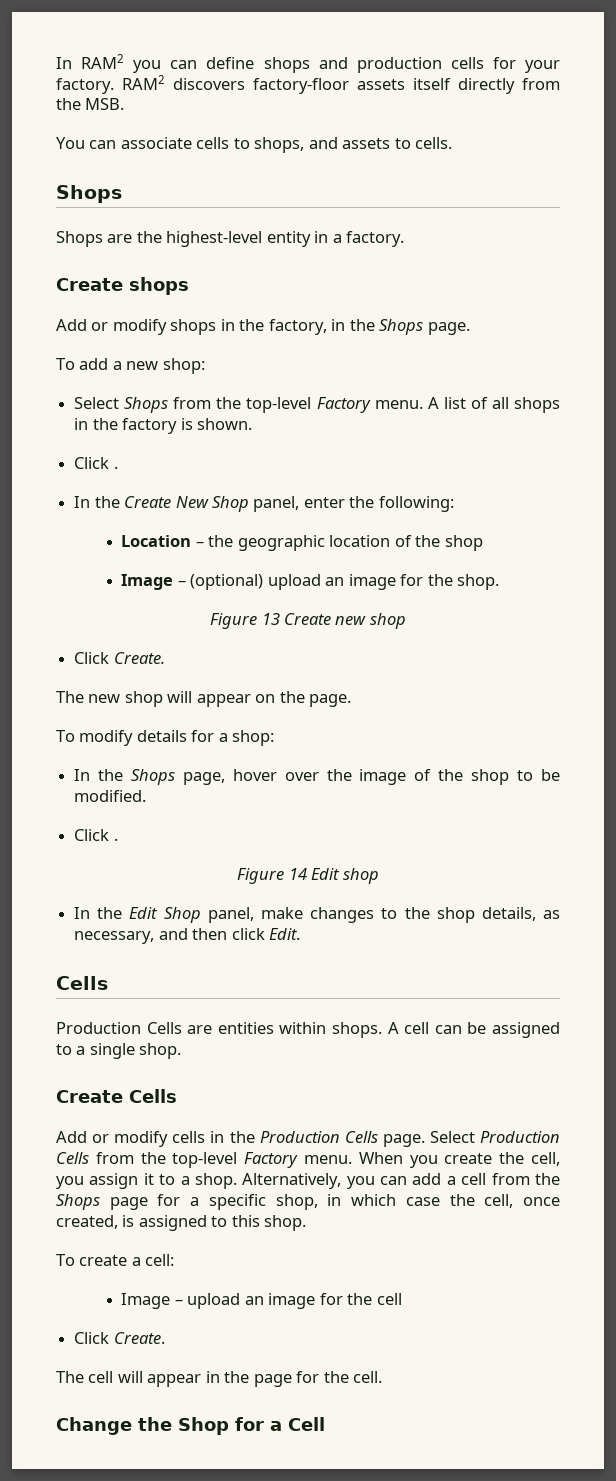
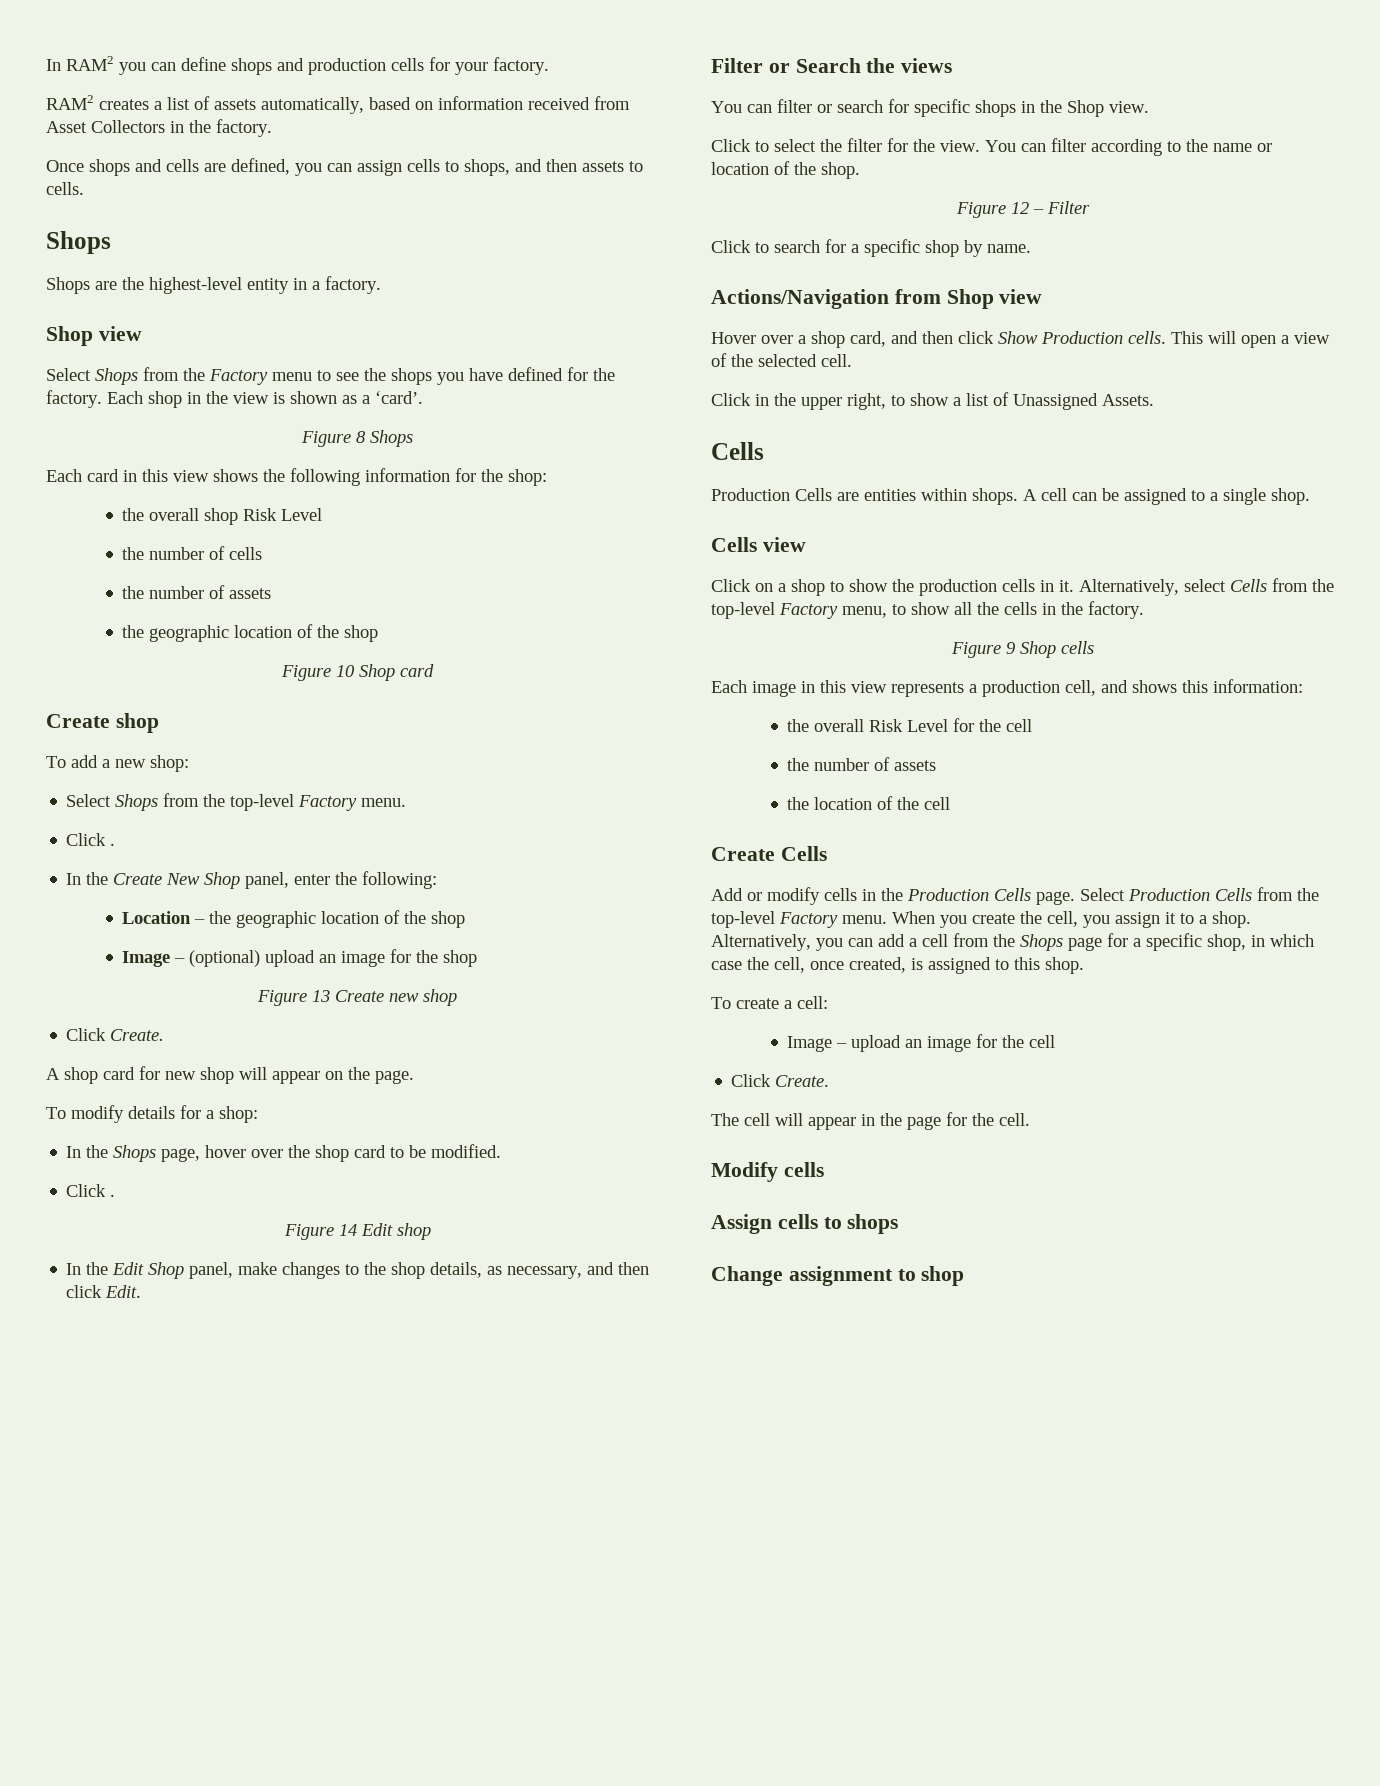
[122,75,560,94] [56,98,125,110] [56,137,192,149] RAM2 discovers factory-floor assets itself directly from the MSB. // You can associate -> [46,95,630,114] [46,119,272,137] [46,158,402,176] // RAM2 creates a list of assets automatically, based on information received from Asset Collectors in the factory. // Once shops and cells are defined, you can assign
(338, 143) none -> [546,159,577,172] then
[56,277,189,295] [56,319,470,335] Create shops // Add or modify shops in the factory, in the Shops page. -> [46,326,142,346] [46,367,615,385] [46,390,423,408] [301,430,413,447] [46,468,547,486] [122,508,323,525] [122,546,263,560] [122,585,272,599] [122,624,379,642] [281,664,434,681] [46,713,159,733] Shop view // Select Shops from the Factory menu to see the shops you have defined for the factory. Each shop in the view is shown as a ‘card’. // Figure 8 Shops // Each card in this view shows the following information for the shop: // the overall shop Risk Level // the number of cells // the number of assets // the geographic location of the shop // Figure 10 Shop card // Create shop
[427,397,560,413] [74,418,252,434] A list of all shops in the factory is shown. -> (407, 802) none
[457,574,500,590] shop. -> [443,950,478,967] shop
[56,691,84,703] The -> [46,1066,160,1084] A shop card for
[359,769,510,785] image of the shop -> [315,1145,387,1162] shop card
(300, 934) none -> [711,58,953,73] [711,99,1149,117] [711,138,1272,156] [711,161,860,179] [955,201,1090,218] [711,239,1031,257] [711,289,1043,309] [711,331,1330,348] [711,353,852,367] [711,392,1154,410] // Filter or Search the views // You can filter or search for specific shops in the Shop view. // Click to select the filter for the view. You can filter according to the name or location of the shop. // Figure 12 – Filter // Click to search for a specific shop by name. // Actions/Navigation from Shop view // Hover over a shop card, and then click Show Production cells. This will open a view of the selected cell. // Click in the upper right, to show a list of Unassigned Assets.
(182, 1051) none -> [711,537,806,552] [711,578,1334,596] [711,601,1144,619] [950,641,1094,658] [711,679,1303,697] [787,718,1033,732] [787,757,937,771] [787,796,951,810] // Cells view // Click on a shop to show the production cells in it. Alternatively, select Cells from the top-level Factory menu, to show all the cells in the factory. // Figure 9 Shop cells // Each image in this view represents a production cell, and shows this information: // the overall Risk Level for the cell // the number of assets // the location of the cell
[56,1417,325,1435] Change the Shop for a Cell -> [711,1162,824,1182] [711,1214,899,1234] [711,1266,965,1286] Modify cells // Assign cells to shops // Change assignment to shop

